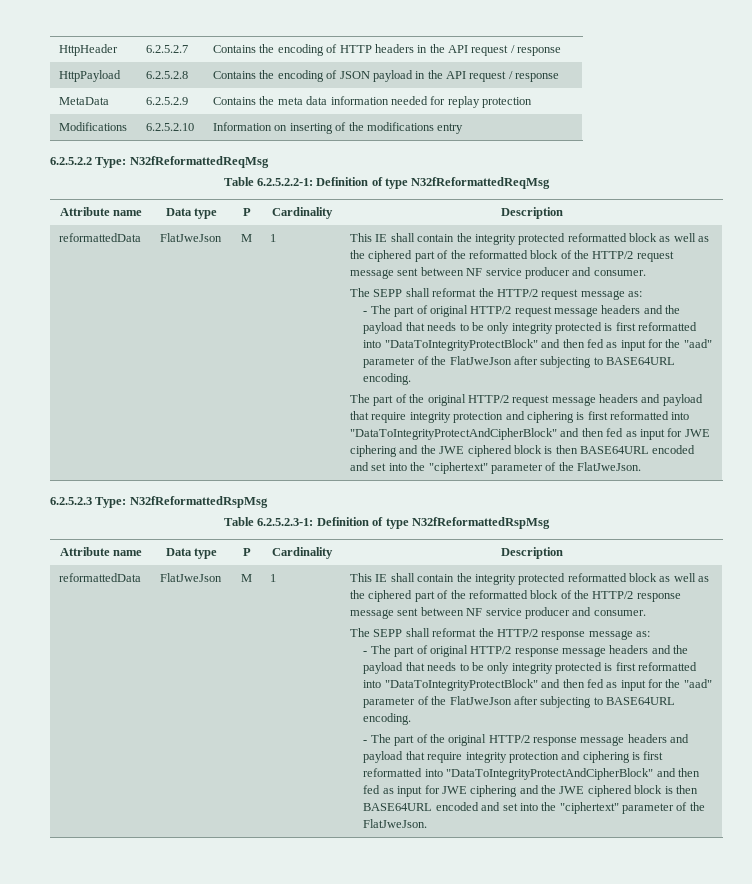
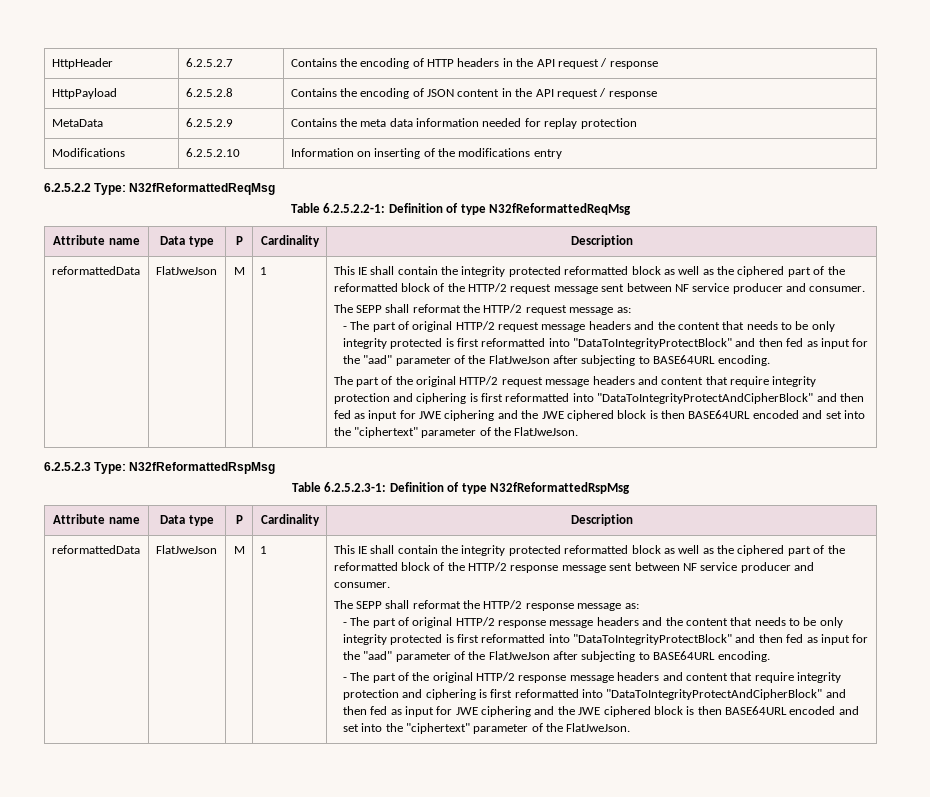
[372,70,413,82] payload -> [457,89,500,97] content
[363,322,404,334] payload -> [677,322,720,330] content
[662,394,703,406] payload -> [661,377,704,385] content
[363,662,404,674] payload -> [685,618,728,626] content
[363,751,404,763] payload -> [685,673,728,681] content

